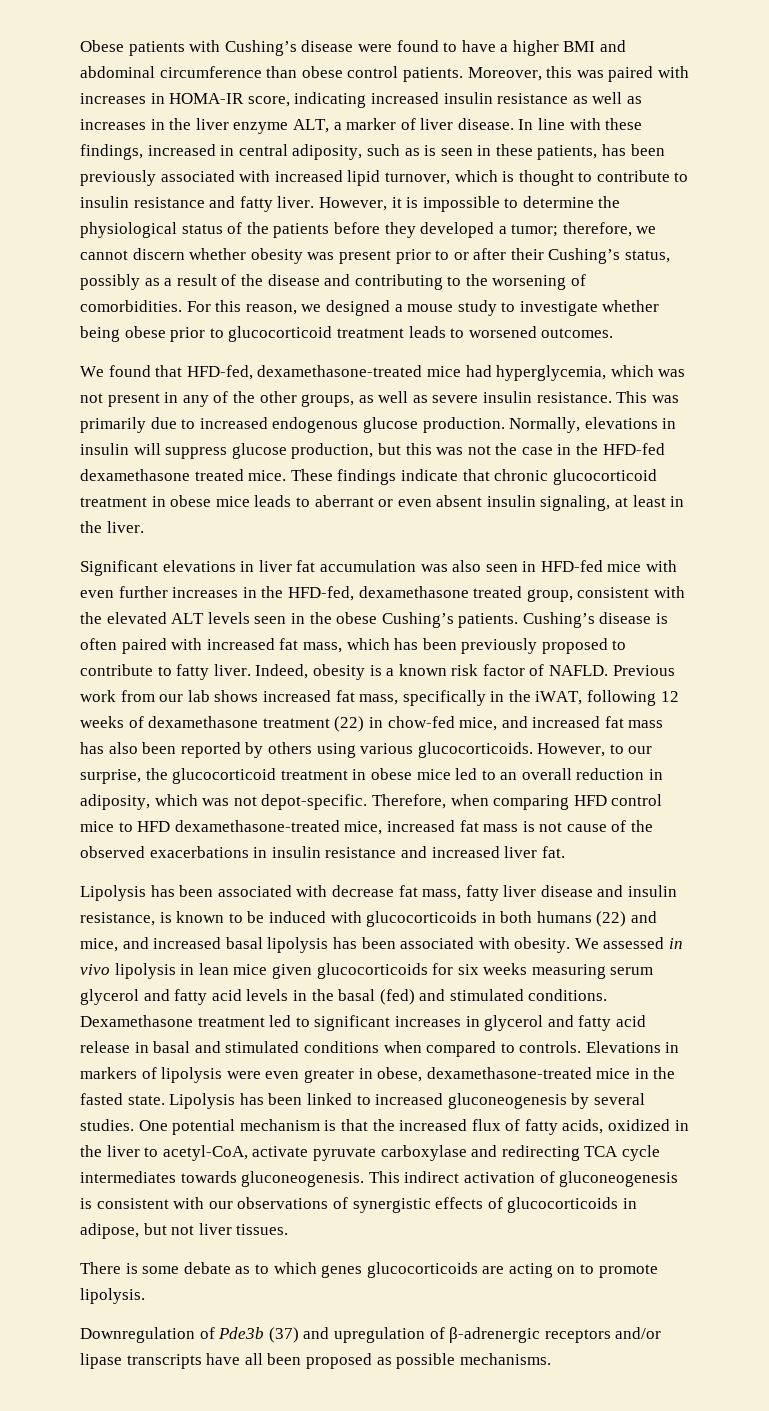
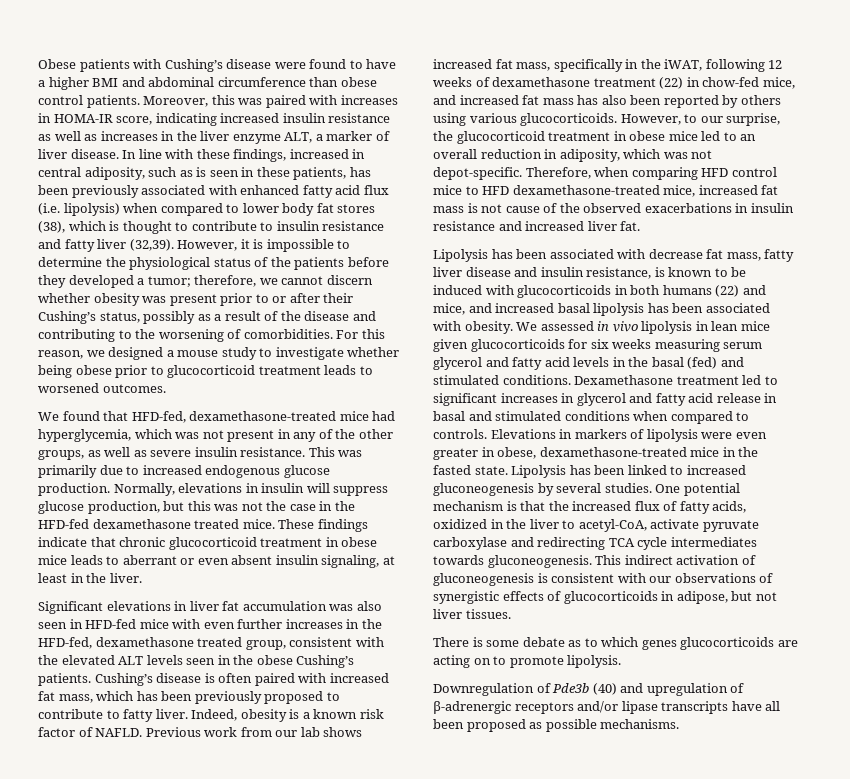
[274,170,450,186] increased lipid turnover, -> [240,185,389,198] [38,203,376,216] [38,221,65,233] enhanced fatty acid flux (i.e. lipolysis) when compared to lower body fat stores (38),
[277,196,315,208] liver. -> [97,239,174,251] liver (32,39).
[268,1327,299,1343] (37) -> [592,683,617,695] (40)

